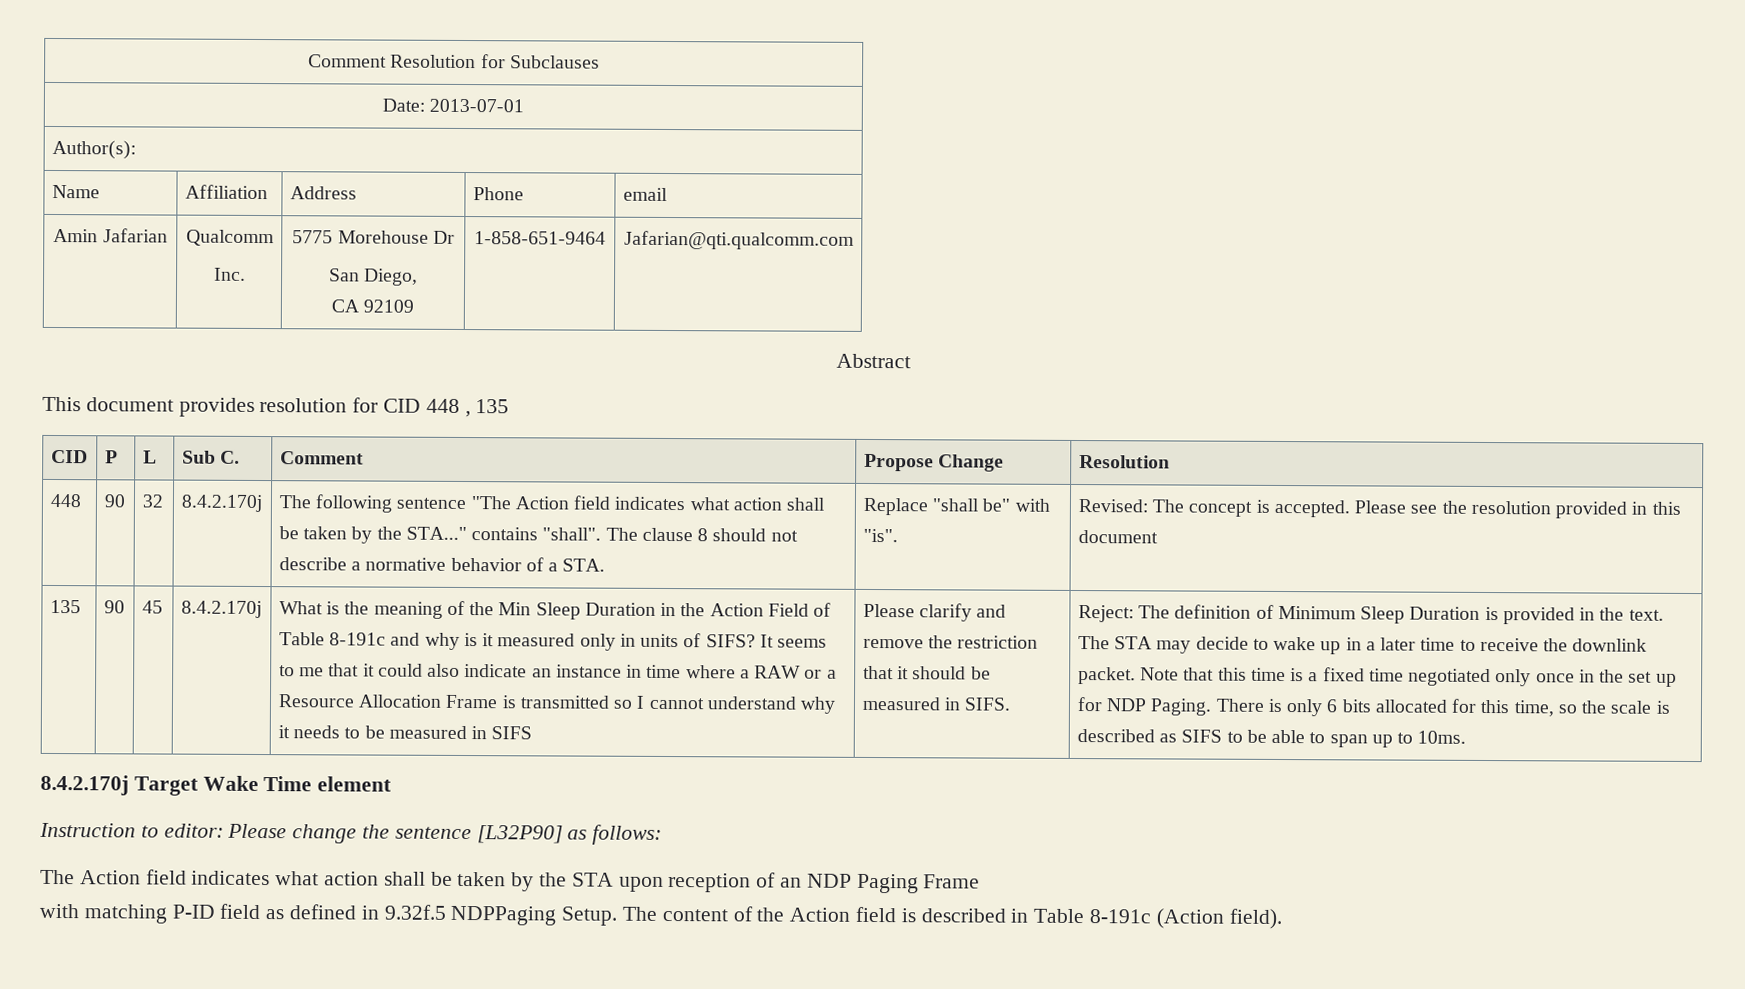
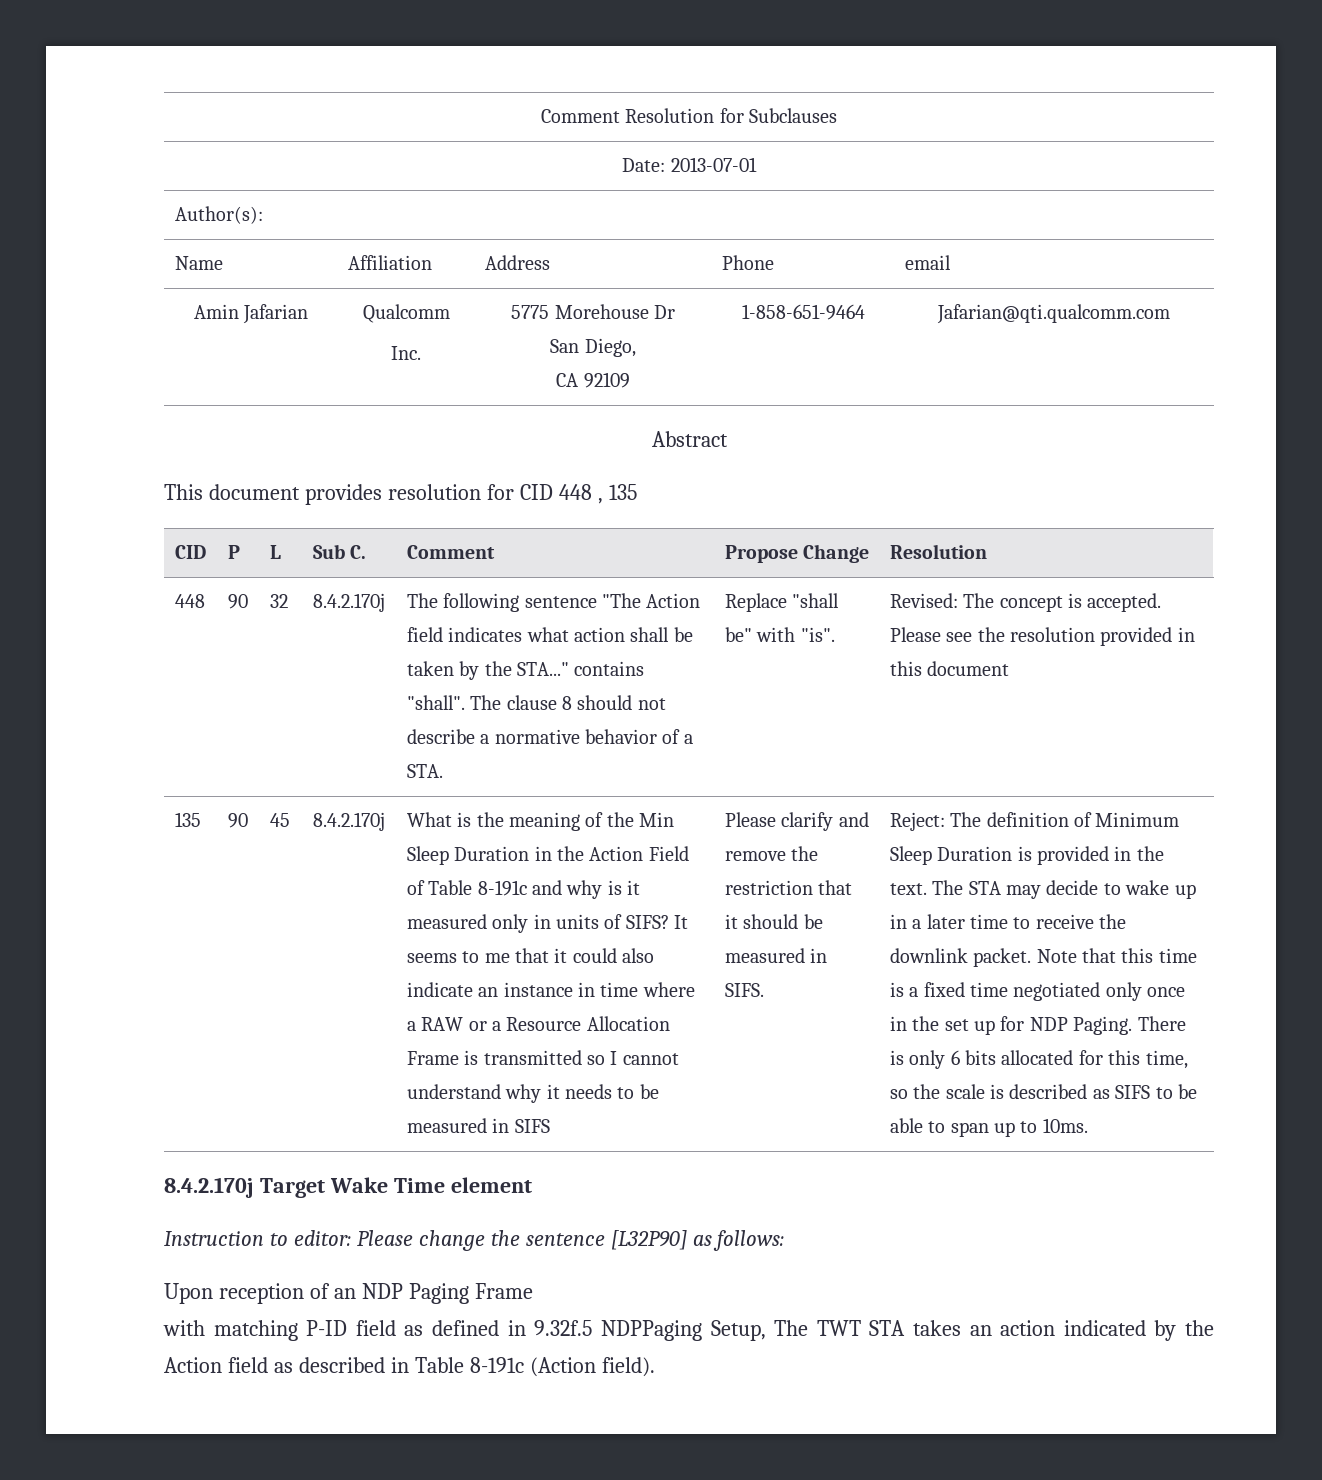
[40,869,664,892] The Action field indicates what action shall be taken by the STA upon -> [164,1283,213,1304] Upon
[561,906,753,926] Setup. The content of -> [710,1320,1177,1341] Setup, The TWT STA takes an action indicated by
[900,908,916,923] is -> [273,1362,293,1373] as

